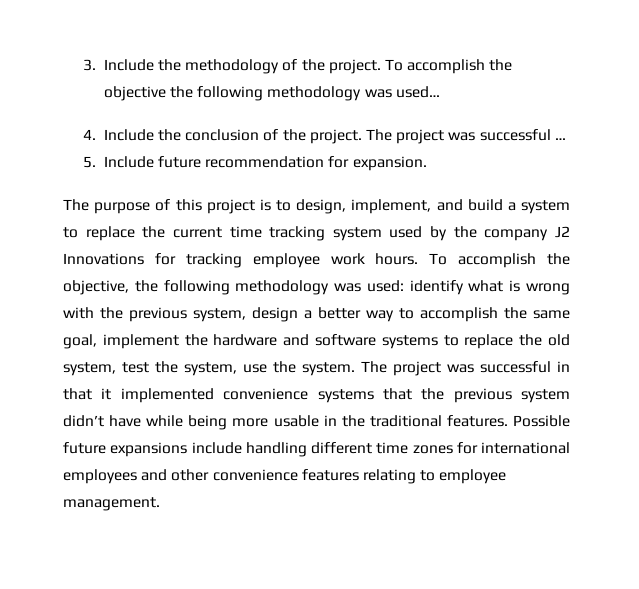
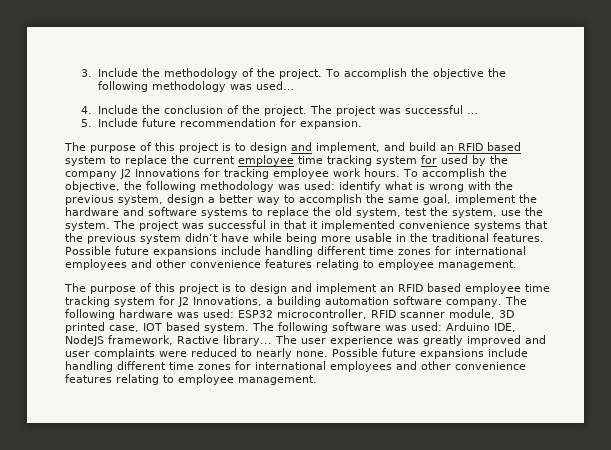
[296,199,347,214] design, -> [250,142,312,153] design and
[507,202,516,211] a -> [440,142,521,151] an RFID based
[229,226,382,241] time tracking system -> [238,155,437,166] employee time tracking system for
(160, 504) none -> [64,283,550,294] [65,296,527,307] [65,309,514,320] [65,322,516,333] [65,335,546,346] [65,348,528,359] [65,361,526,372] [65,374,317,385] // The purpose of this project is to design and implement an RFID based employee time tracking system for J2 Innovations, a building automation software company. The following hardware was used: ESP32 microcontroller, RFID scanner module, 3D printed case, IOT based system. The following software was used: Arduino IDE, NodeJS framework, Ractive library... The user experience was greatly improved and user complaints were reduced to nearly none. Possible future expansions include handling different time zones for international employees and other convenience features relating to employee management.

